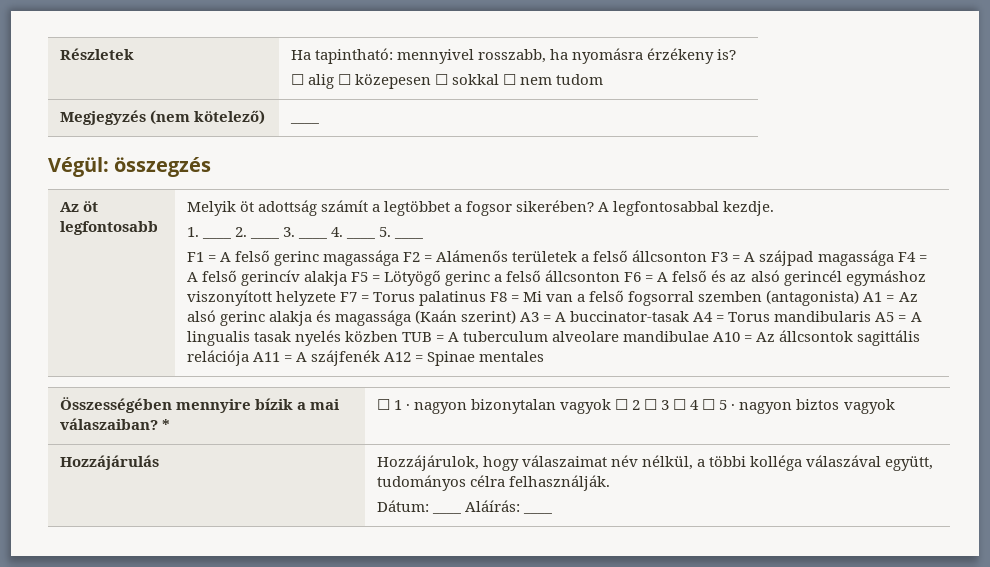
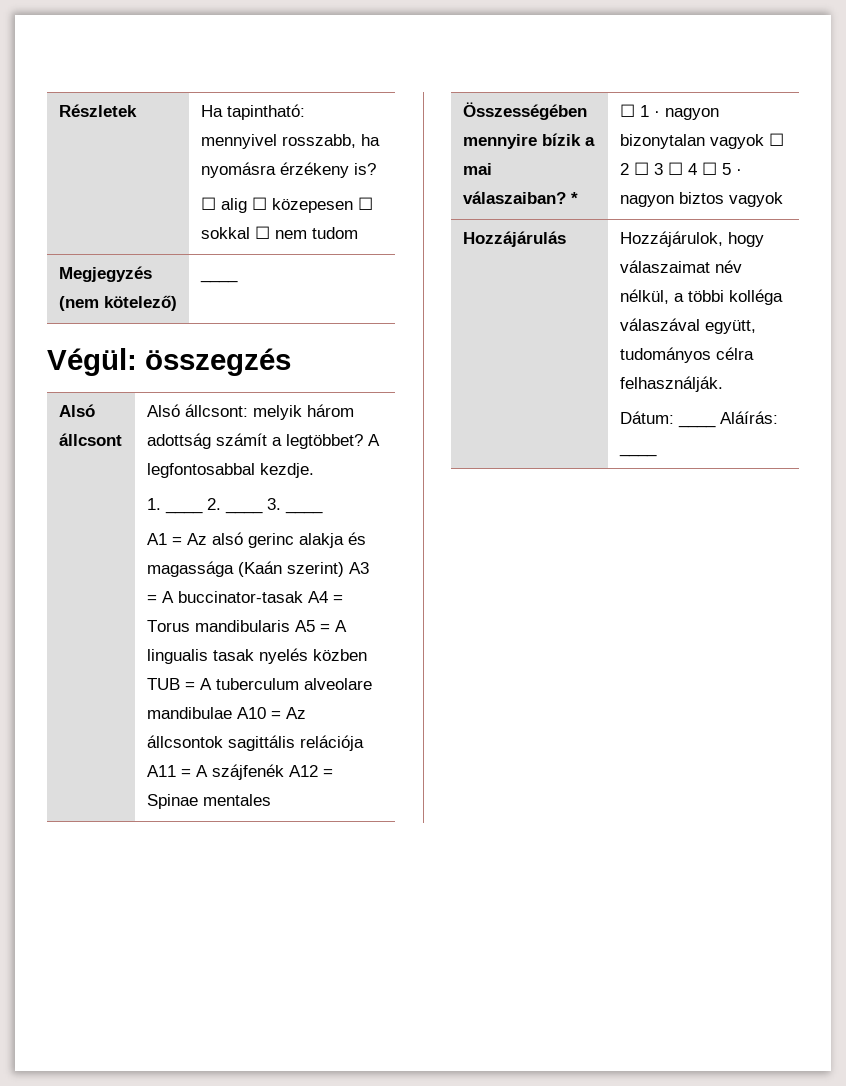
[59,201,98,212] [59,221,158,235] [186,200,595,216] Az öt legfontosabb | Melyik öt adottság számít a legtöbbet a fogsor sikerében? -> [59,404,96,417] [59,433,123,446] [147,404,355,420] [147,433,364,449] Alsó állcsont | Alsó állcsont: melyik három adottság számít a legtöbbet?
[330,227,343,237] [346,237,376,239] [379,227,392,237] [394,237,424,239] [186,250,927,266] [186,270,926,286] [186,290,860,306] 4. ____ 5. ____ // F1 = A felső gerinc magassága F2 = Alámenős területek a felső állcsonton F3 = A szájpad magassága F4 = A felső gerincív alakja F5 = Lötyögő gerinc a felső állcsonton F6 = A felső és az alsó gerincél egymáshoz viszonyított helyzete F7 = Torus palatinus F8 = Mi van a felső fogsorral szemben (antagonista) -> (324, 512) //

